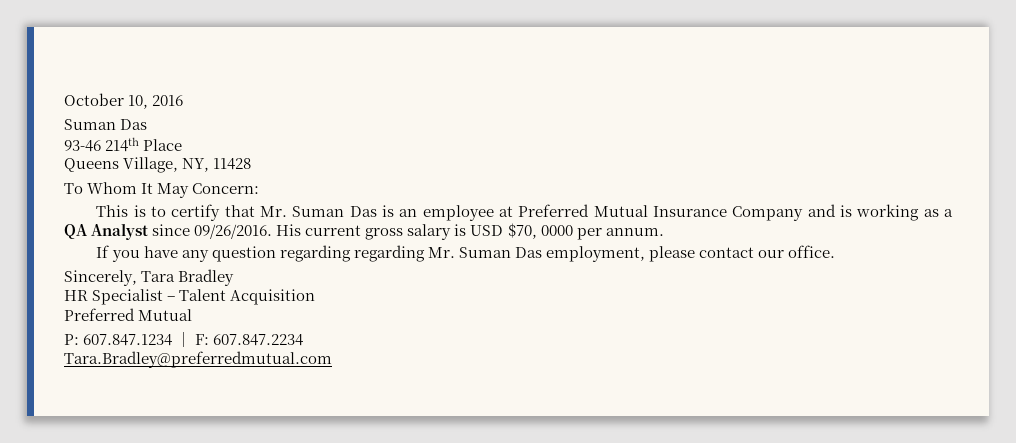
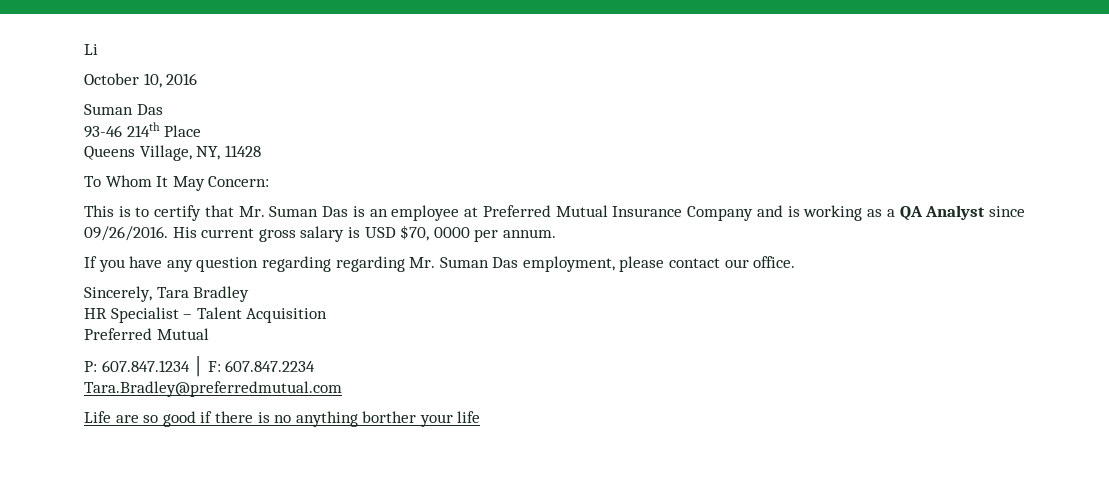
(64, 99) none -> [84,44,98,55] Li //
(332, 359) none -> [84,411,481,427] // Life are so good if there is no anything borther your life

